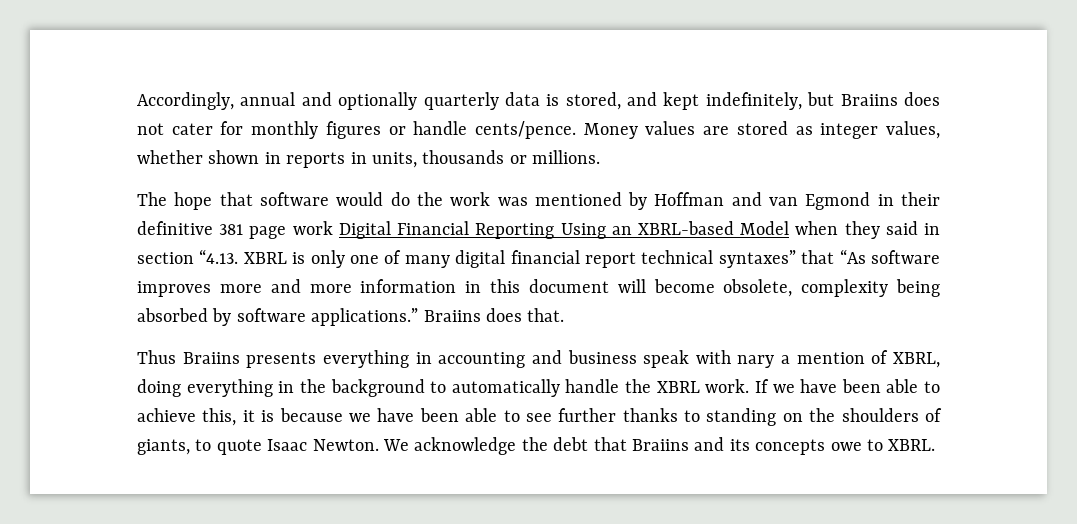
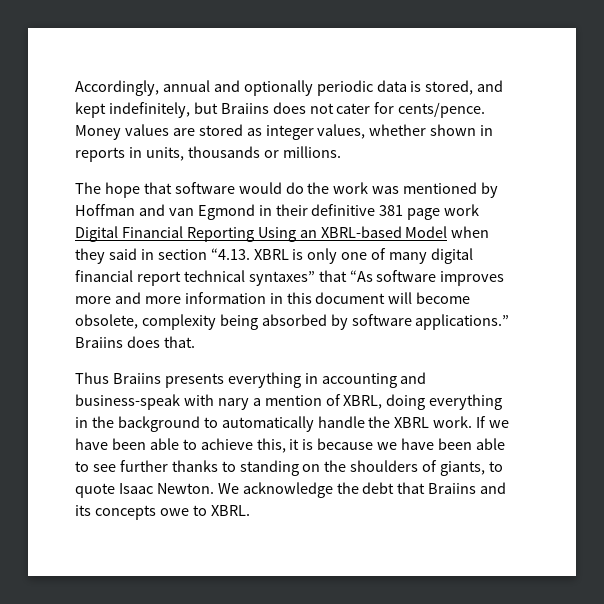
[423,92,499,110] quarterly -> [316,80,373,96] periodic
[251,121,468,139] monthly figures or handle -> (395, 108) none
[567,350,690,368] business speak -> [75,394,180,410] business-speak

